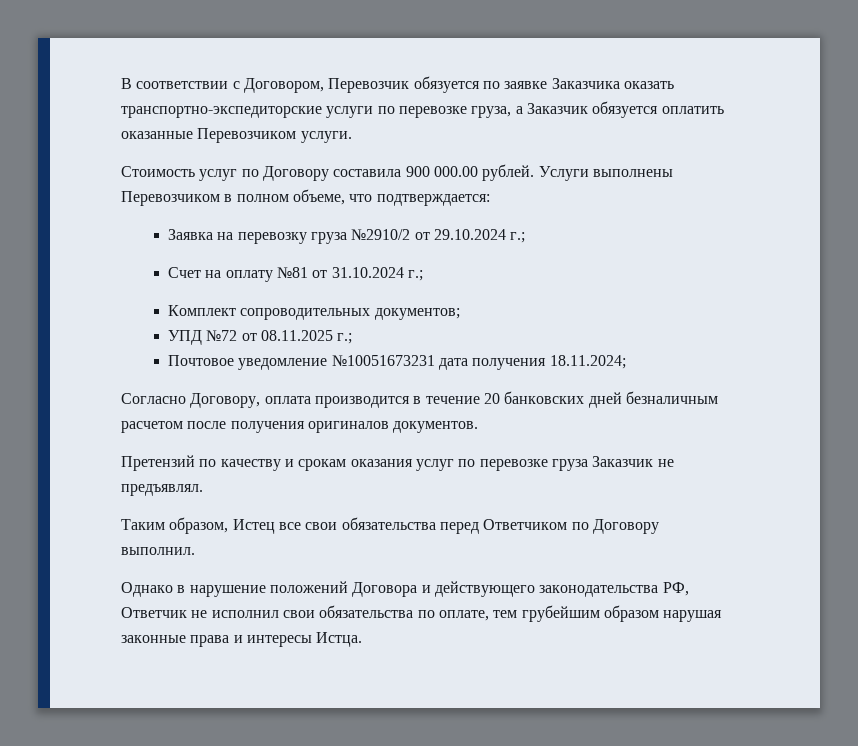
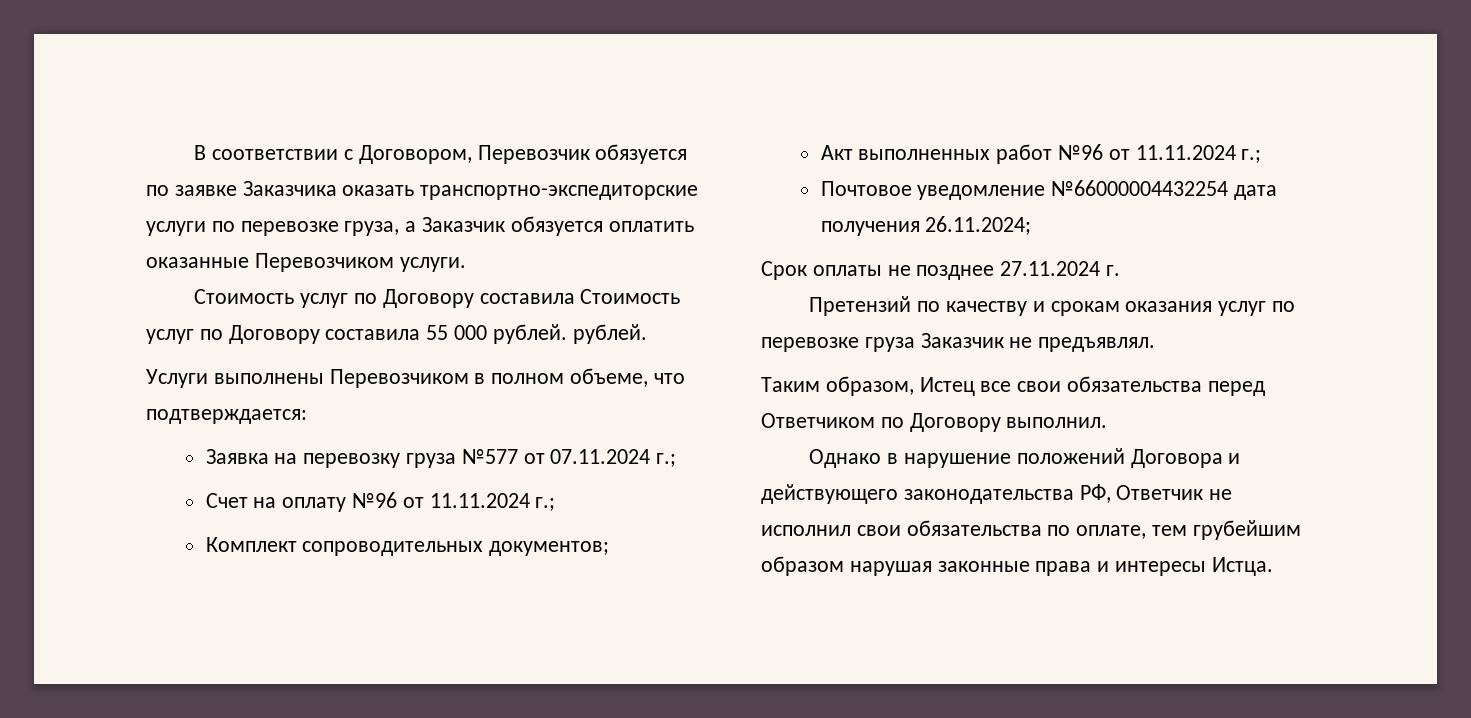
[405,164,535,181] 900 000.00 рублей. -> [580,289,681,304] [146,324,647,344] Стоимость услуг по Договору составила 55 000 рублей. рублей. //
[351,229,506,240] №2910/2 от 29.10.2024 -> [461,449,651,464] №577 от 07.11.2024
[277,267,404,278] №81 от 31.10.2024 -> [352,492,530,508] №96 от 11.11.2024
[168,330,334,345] УПД №72 от 08.11.2025 -> [820,144,1236,164] Акт выполненных работ №96 от 11.11.2024
[331,355,435,366] №10051673231 -> [1051,180,1229,196] №66000004432254
[549,355,626,369] [121,391,718,408] [121,421,479,433] 18.11.2024; // Согласно Договору, оплата производится в течение 20 банковских дней безналичным расчетом после получения оригиналов документов. -> [925,216,1032,235] [761,261,1121,280] 26.11.2024; // Срок оплаты не позднее 27.11.2024 г.

